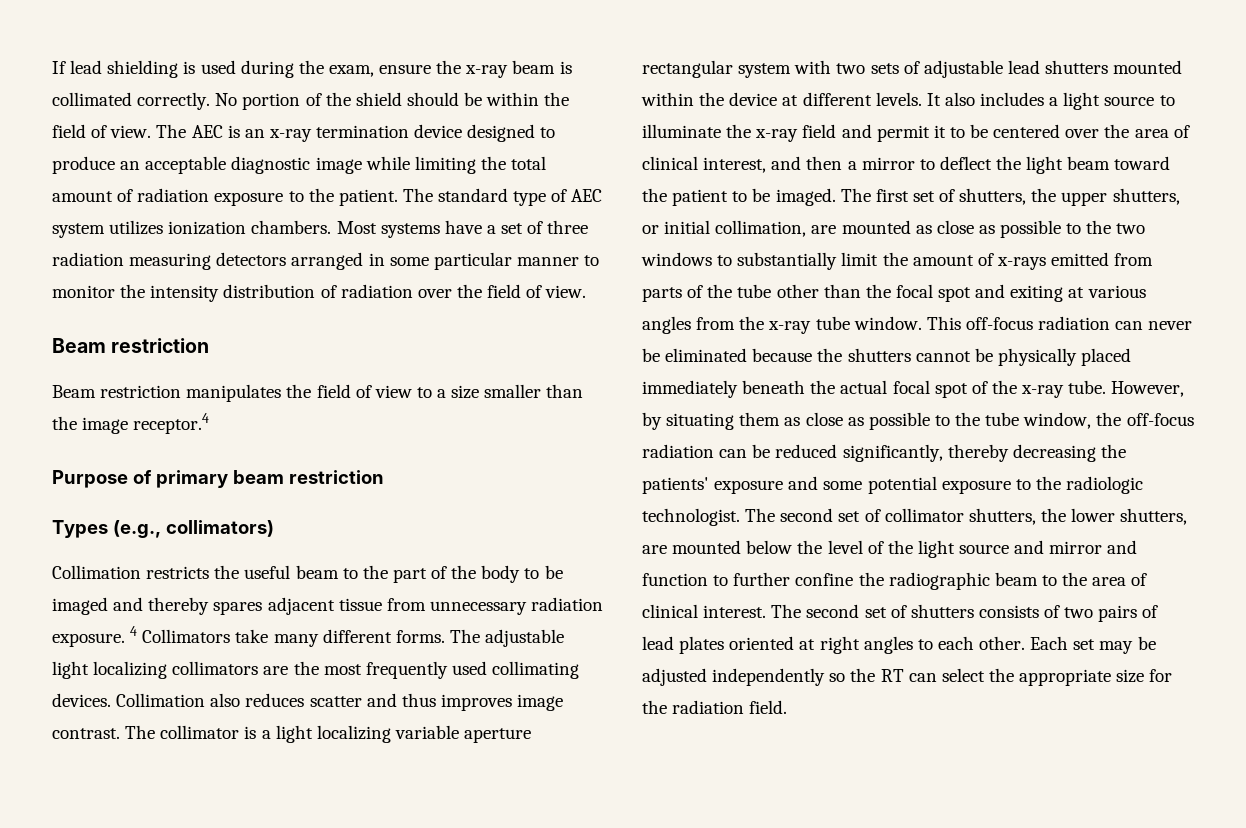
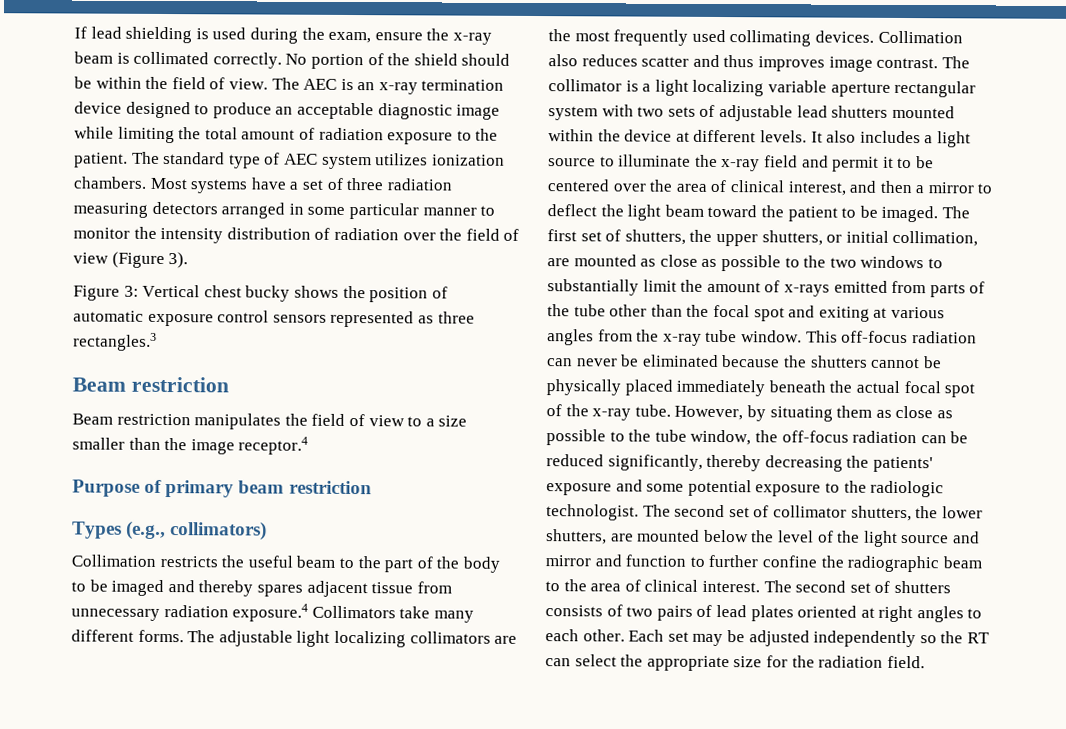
[545,285,587,298] view. -> [73,251,189,269] [73,284,448,303] [73,310,475,328] [73,332,157,351] view (Figure 3). // Figure 3: Vertical chest bucky shows the position of automatic exposure control sensors represented as three rectangles.3
[52,626,138,647] exposure. 4 -> [232,603,309,622] exposure.4

